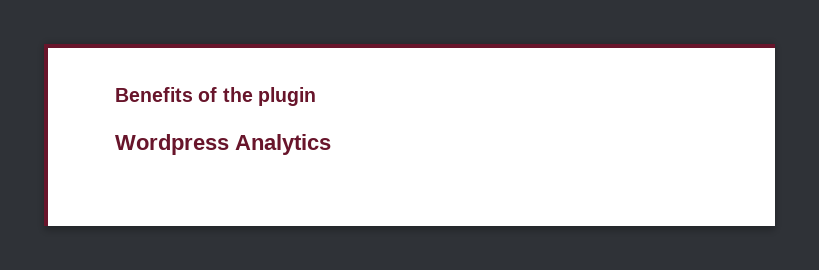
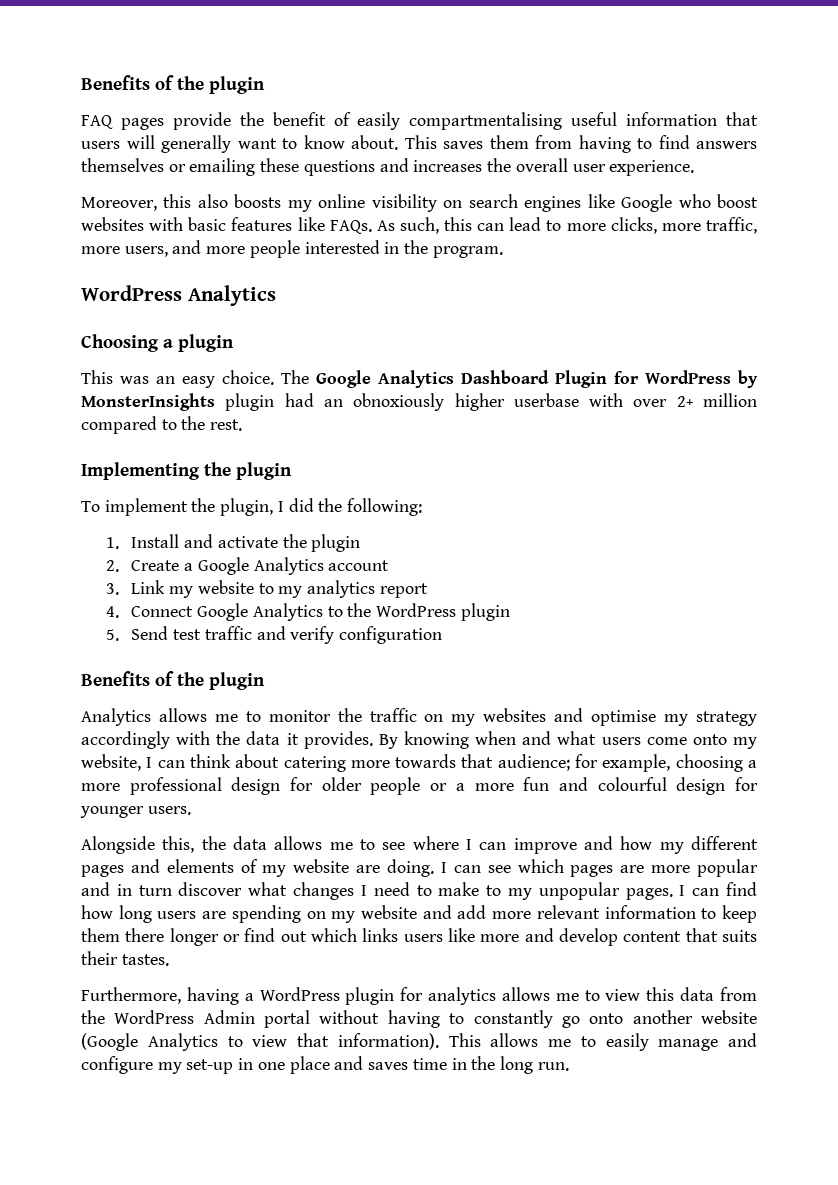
[115,87,316,106] [115,134,331,155] Benefits of the plugin // Wordpress Analytics -> [81,75,266,94] [81,112,758,130] [81,135,757,153] [81,158,695,176] [81,194,758,212] [81,217,757,234] [81,240,503,258] [81,285,276,306] [81,334,235,352] [81,370,758,388] [81,393,757,411] [81,416,243,434] [81,462,293,480] [81,498,423,516] [106,534,361,552] [106,557,390,575] [106,580,428,598] [106,603,510,621] [106,626,443,644] [81,671,266,690] [81,708,757,726] [81,731,757,749] [81,754,757,772] [81,777,759,795] [80,806,191,818] [81,836,758,854] [81,859,759,877] [81,882,757,900] [81,905,757,923] [81,928,758,946] [81,951,169,966] [81,987,757,1005] [81,1010,758,1028] [81,1033,757,1051] [81,1056,569,1074] Benefits of the plugin // FAQ pages provide the benefit of easily compartmentalising useful information that users will generally want to know about. This saves them from having to find answers themselves or emailing these questions and increases the overall user experience. // Moreover, this also boosts my online visibility on search engines like Google who boost websites with basic features like FAQs. As such, this can lead to more clicks, more traffic, more users, and more people interested in the program. // WordPress Analytics // Choosing a plugin // This was an easy choice. The Google Analytics Dashboard Plugin for WordPress by MonsterInsights plugin had an obnoxiously higher userbase with over 2+ million compared to the rest. // Implementing the plugin // To implement the plugin, I did the following: // 1. Install and activate the plugin // 2. Create a Google Analytics account // 3. Link my website to my analytics report // 4. Connect Google Analytics to the WordPress plugin // 5. Send test traffic and verify configuration // Benefits of the plugin // Analytics allows me to monitor the traffic on my websites and optimise my strategy accordingly with the data it provides. By knowing when and what users come onto my website, I can think about catering more towards that audience; for example, choosing a more professional design for older people or a more fun and colourful design for younger users. // Alongside this, the data allows me to see where I can improve and how my different pages and elements of my website are doing. I can see which pages are more popular and in turn discover what changes I need to make to my unpopular pages. I can find how long users are spending on my website and add more relevant information to keep them there longer or find out which links users like more and develop content that suits their tastes. // Furthermore, having a WordPress plugin for analytics allows me to view this data from the WordPress Admin portal without having to constantly go onto another website (Google Analytics to view that information). This allows me to easily manage and configure my set-up in one place and saves time in the long run.

